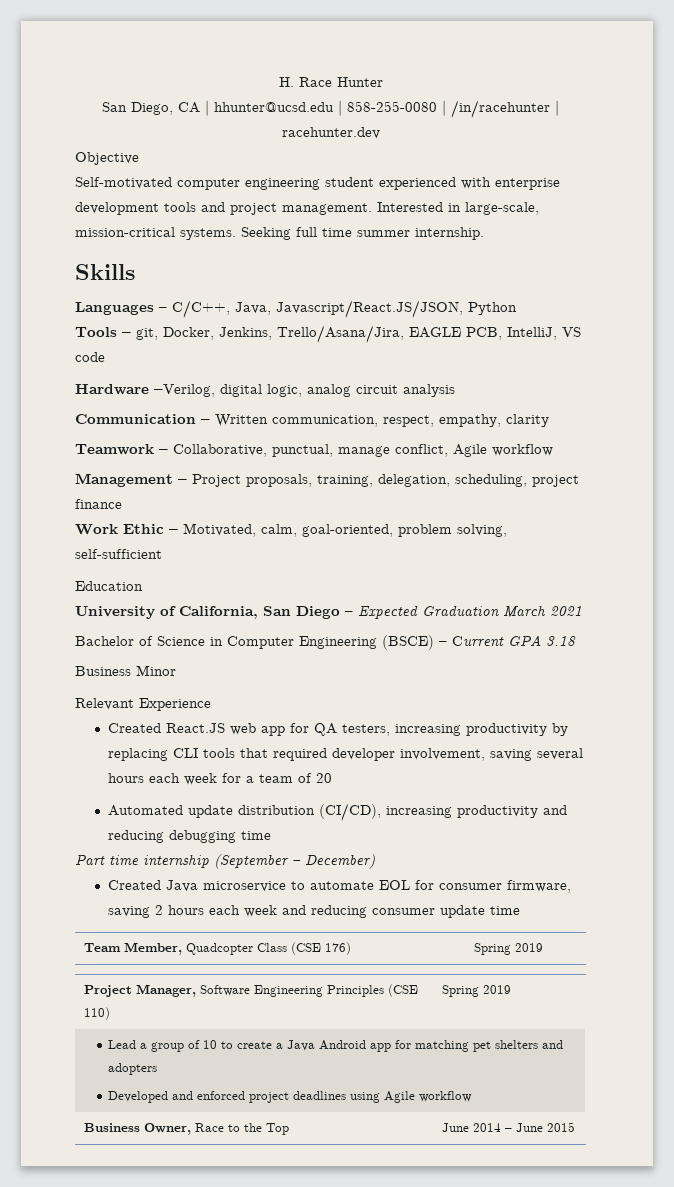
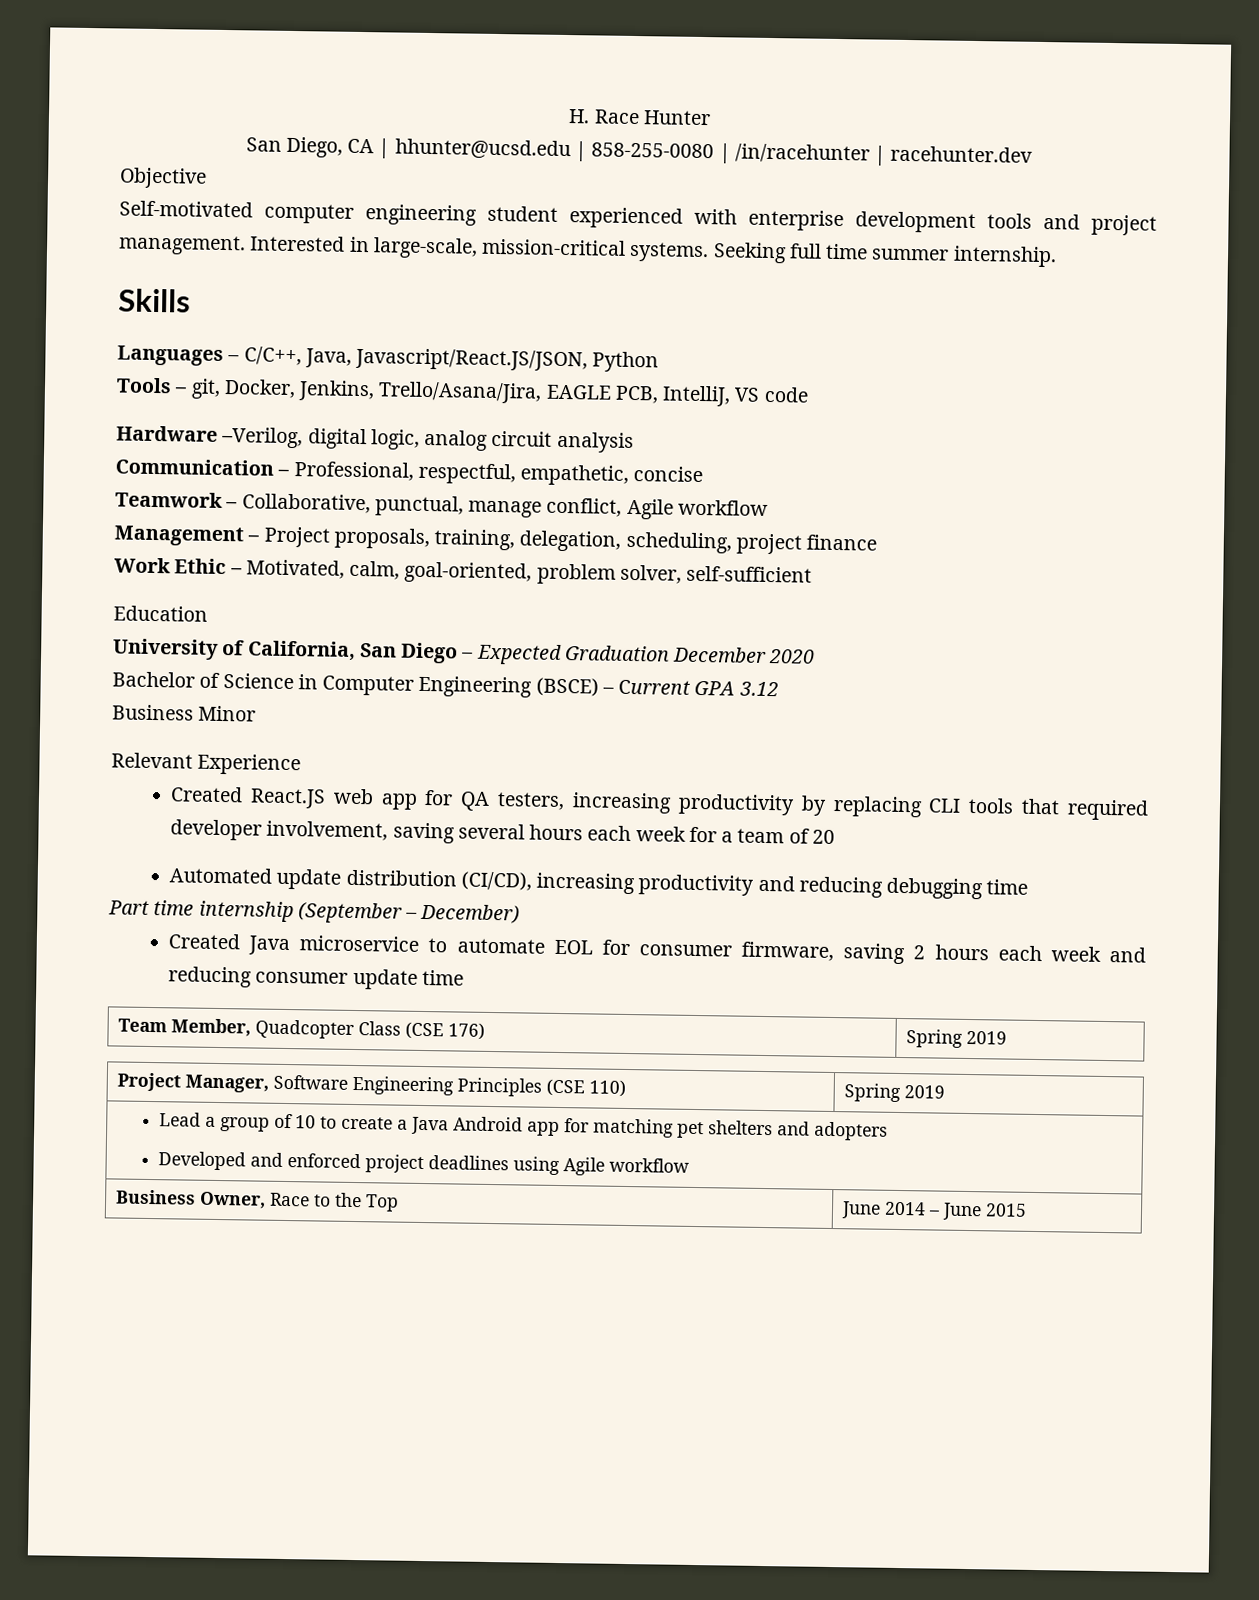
[215,414,549,427] Written communication, respect, empathy, clarity -> [293,461,704,486] Professional, respectful, empathetic, concise
[457,524,507,537] solving, -> [619,564,682,584] solver,
[503,605,582,617] March 2021 -> [673,646,816,664] December 2020
[546,636,576,646] 3.18 -> [738,681,779,697] 3.12

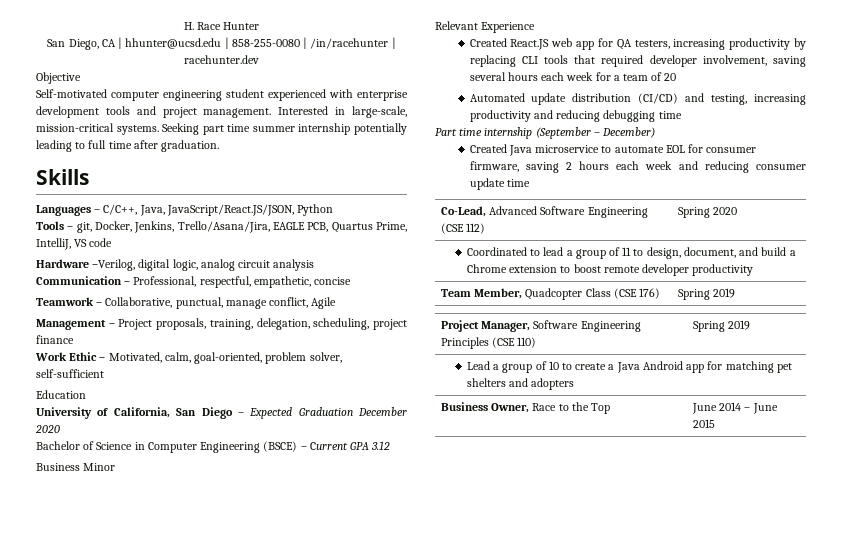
[788,243,1057,268] full time summer internship. -> [202,123,407,135] [36,140,220,152] part time summer internship potentially leading to full time after graduation.
[355,347,589,372] Javascript/React.JS/JSON, -> [166,204,294,216] JavaScript/React.JS/JSON,
(659, 394) none -> [331,222,407,233] Quartus Prime,
[677,499,768,516] workflow -> (337, 303) none
[460,871,532,891] (CI/CD), -> [638,93,748,105] (CI/CD) and testing,
(464, 977) none -> [440,206,648,218] [440,223,486,234] [677,207,738,218] [466,247,796,259] [466,264,754,276] // Co-Lead, Advanced Software Engineering (CSE 112) | Spring 2020 // Coordinated to lead a group of 11 to design, document, and build a Chrome extension to boost remote developer productivity
[157,1151,690,1176] // Developed and enforced project deadlines using Agile workflow -> (575, 384) none

